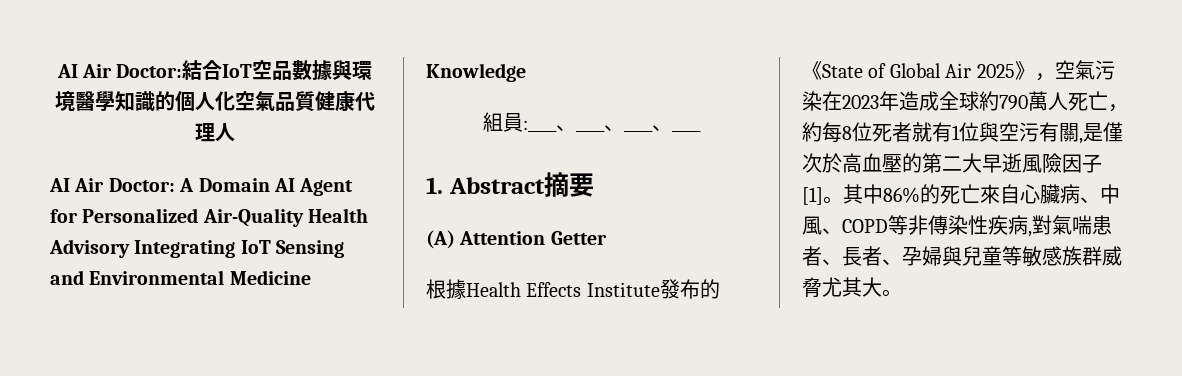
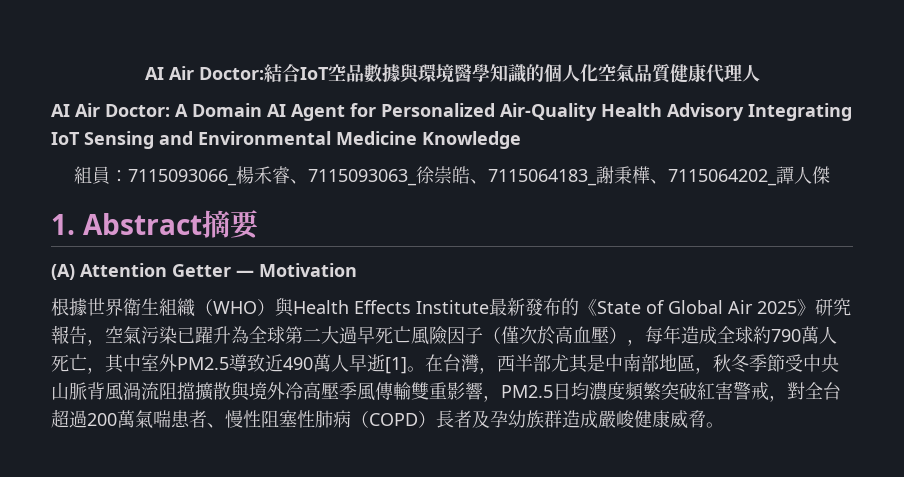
[522,120,701,132] :____、____、____、____ -> [110,166,830,186] ：7115093066_楊禾睿、7115093063_徐崇皓、7115064183_謝秉樺、7115064202_譚人傑
(607, 238) none -> [236,263,357,277] — Motivation
(466, 289) none -> [87,297,294,317] 世界衛生組織（WHO）與
(660, 289) none -> [489,298,525,316] 最新
(1035, 70) none -> [815,298,851,316] [51,325,87,344] 研究報告
[822,91,879,111] 在2023 -> [177,326,663,346] 已躍升為全球第二大過早死亡風險因子（僅次於高血壓），每
[802,122,1123,144] [802,153,1102,173] [802,184,1120,205] [802,215,1112,237] [802,246,1122,267] [802,277,882,298] 約每8位死者就有1位與空污有關,是僅次於高血壓的第二大早逝風險因子[1]。其中86%的死亡來自心臟病、中風、COPD等非傳染性疾病,對氣喘患者、長者、孕婦與兒童等敏感族群威脅尤其大 -> [105,353,839,374] [51,381,841,402] [51,409,706,429] 其中室外PM2.5導致近490萬人早逝[1]。在台灣，西半部尤其是中南部地區，秋冬季節受中央山脈背風渦流阻擋擴散與境外冷高壓季風傳輸雙重影響，PM2.5日均濃度頻繁突破紅害警戒，對全台超過200萬氣喘患者、慢性阻塞性肺病（COPD）長者及孕幼族群造成嚴峻健康威脅

